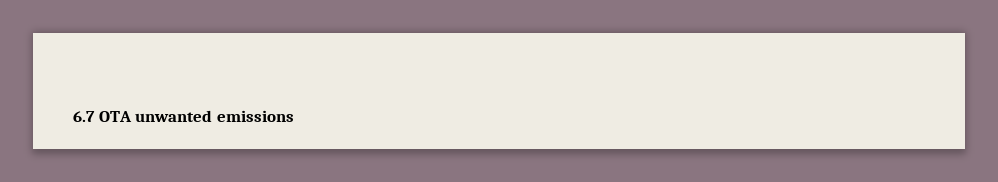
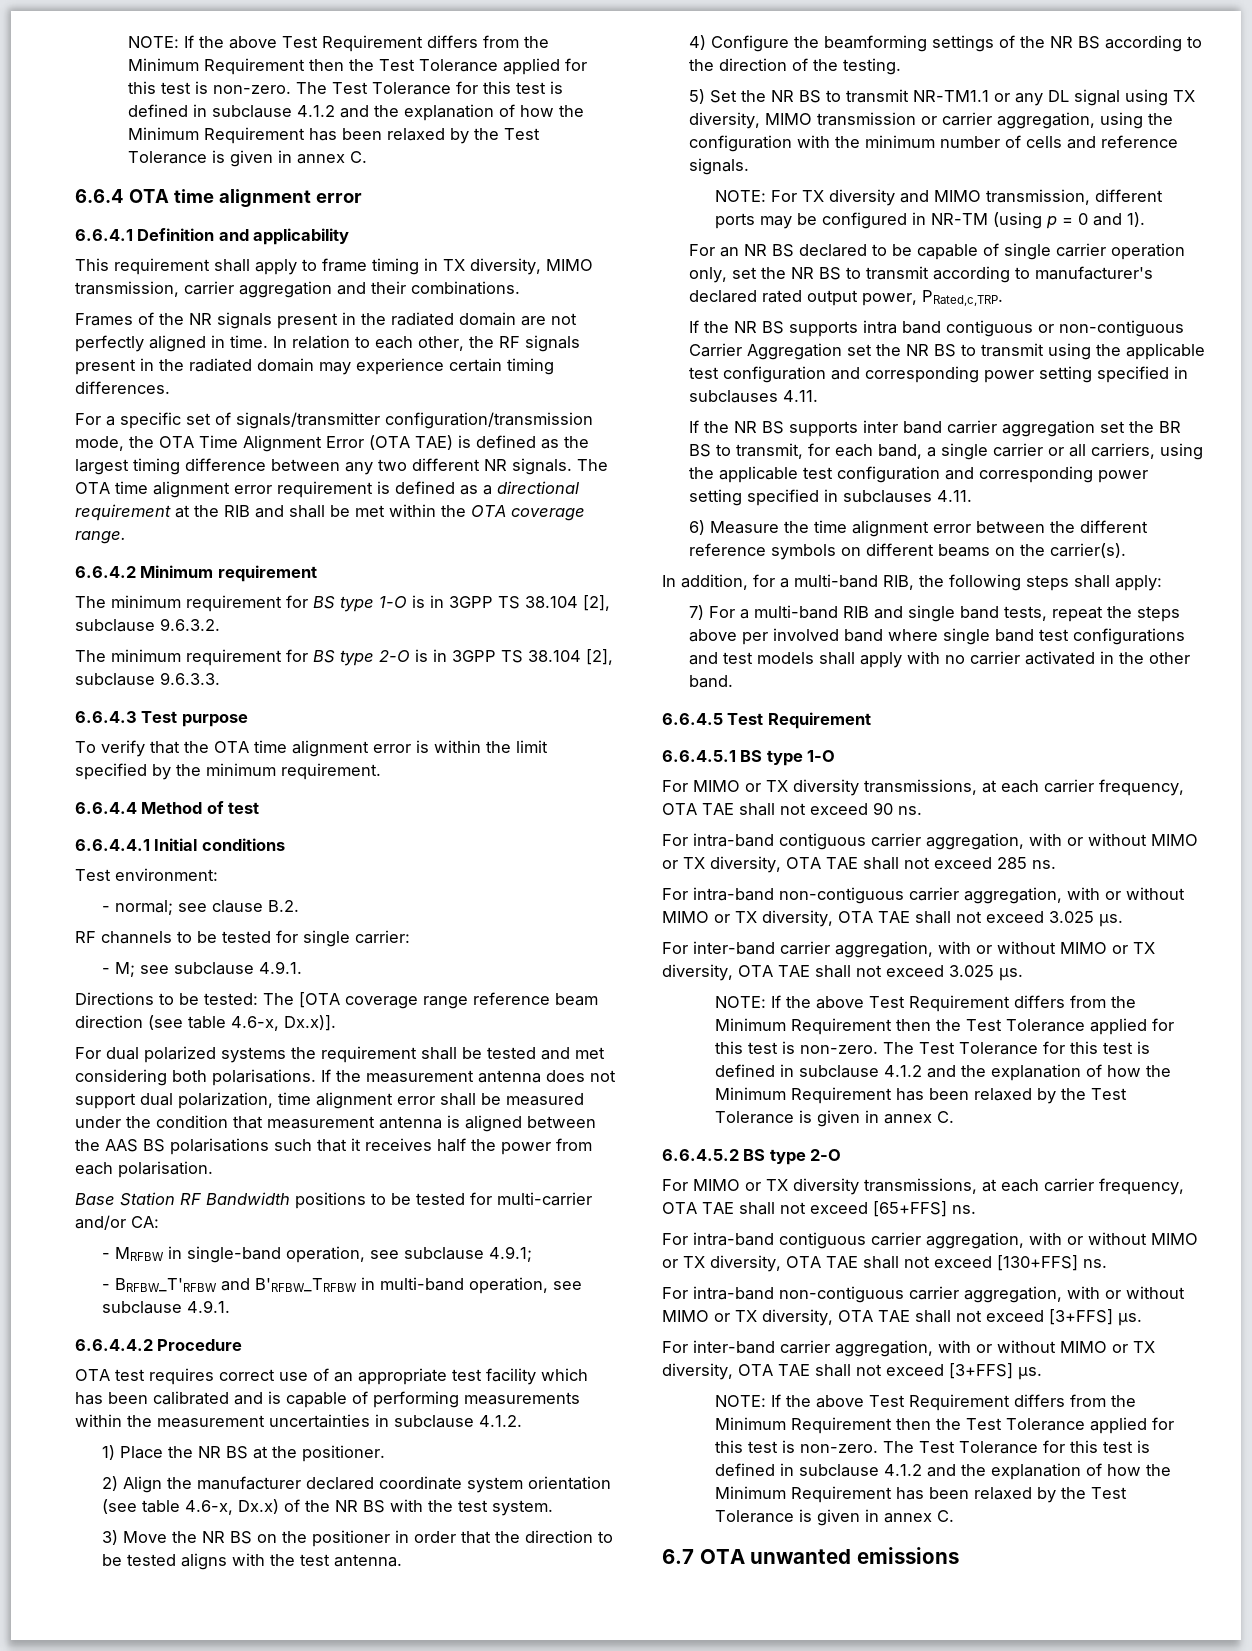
(73, 116) none -> [128,35,550,52] [128,58,588,75] [128,81,564,95] [128,104,585,121] [128,127,541,144] [128,150,368,167] [75,189,362,207] [75,228,350,245] [75,258,593,275] [75,281,520,298] [75,312,577,329] [75,335,580,352] [75,358,554,375] [75,381,170,394] [75,412,593,429] [75,435,589,452] [75,458,608,475] [75,481,579,498] [75,504,585,521] [75,531,126,544] [75,565,317,582] [75,595,610,612] [75,618,220,632] [75,649,613,666] [75,672,220,686] [75,711,248,727] [75,740,548,757] [75,763,381,780] [75,801,260,814] [75,838,285,851] [75,868,218,881] [101,900,299,915] [75,930,410,947] [101,961,302,977] [75,992,598,1009] [75,1015,336,1031] [75,1046,605,1063] [75,1069,616,1086] [75,1092,584,1109] [75,1115,596,1132] [75,1138,592,1155] [75,1161,213,1178] [75,1192,592,1209] [75,1215,159,1230] [101,1246,532,1263] [101,1277,582,1294] [101,1300,230,1314] [75,1339,243,1351] [75,1368,588,1385] [75,1391,580,1408] [75,1414,522,1428] [101,1445,385,1462] [101,1476,611,1493] [101,1499,553,1516] [101,1530,613,1547] [101,1553,402,1570] [688,35,1202,52] [688,58,901,75] [688,89,1195,106] [688,112,1173,129] [688,135,1178,152] [688,158,749,175] [715,189,1164,206] [715,212,1146,229] [688,243,1185,260] [688,266,1153,283] [688,290,1003,306] [688,320,1184,337] [688,343,1205,360] [688,366,1188,383] [688,390,818,403] [688,420,1181,437] [688,443,1203,460] [688,466,1148,483] [688,489,972,506] [688,520,1148,537] [688,543,1126,560] [662,574,1162,591] [688,605,1180,622] [688,628,1185,645] [688,651,1190,668] [688,675,733,688] [662,712,871,729] [662,750,836,766] [662,779,1184,796] [662,802,922,816] [662,833,1198,850] [662,856,1056,873] [662,887,1185,904] [662,910,1123,927] [662,941,1155,958] [662,964,1023,981] [715,995,1137,1012] [715,1018,1175,1035] [715,1041,1151,1055] [715,1064,1172,1081] [715,1087,1128,1104] [715,1110,955,1127] [662,1149,842,1165] [662,1178,1184,1195] [662,1201,976,1217] [662,1232,1198,1249] [662,1255,1107,1272] [662,1286,1185,1303] [662,1309,1142,1326] [662,1340,1155,1357] [662,1363,1042,1380] [715,1394,1137,1411] [715,1417,1175,1434] [715,1440,1151,1454] [715,1463,1172,1480] [715,1486,1128,1503] [715,1509,955,1526] NOTE: If the above Test Requirement differs from the Minimum Requirement then the Test Tolerance applied for this test is non-zero. The Test Tolerance for this test is defined in subclause 4.1.2 and the explanation of how the Minimum Requirement has been relaxed by the Test Tolerance is given in annex C. // 6.6.4 OTA time alignment error // 6.6.4.1 Definition and applicability // This requirement shall apply to frame timing in TX diversity, MIMO transmission, carrier aggregation and their combinations. // Frames of the NR signals present in the radiated domain are not perfectly aligned in time. In relation to each other, the RF signals present in the radiated domain may experience certain timing differences. // For a specific set of signals/transmitter configuration/transmission mode, the OTA Time Alignment Error (OTA TAE) is defined as the largest timing difference between any two different NR signals. The OTA time alignment error requirement is defined as a directional requirement at the RIB and shall be met within the OTA coverage range. // 6.6.4.2 Minimum requirement // The minimum requirement for BS type 1-O is in 3GPP TS 38.104 [2], subclause 9.6.3.2. // The minimum requirement for BS type 2-O is in 3GPP TS 38.104 [2], subclause 9.6.3.3. // 6.6.4.3 Test purpose // To verify that the OTA time alignment error is within the limit specified by the minimum requirement. // 6.6.4.4 Method of test // 6.6.4.4.1 Initial conditions // Test environment: // - normal; see clause B.2. // RF channels to be tested for single carrier: // - M; see subclause 4.9.1. // Directions to be tested: The [OTA coverage range reference beam direction (see table 4.6-x, Dx.x)]. // For dual polarized systems the requirement shall be tested and met considering both polarisations. If the measurement antenna does not support dual polarization, time alignment error shall be measured under the condition that measurement antenna is aligned between the AAS BS polarisations such that it receives half the power from each polarisation. // Base Station RF Bandwidth positions to be tested for multi-carrier and/or CA: // - MRFBW in single-band operation, see subclause 4.9.1; // - BRFBW_T'RFBW and B'RFBW_TRFBW in multi-band operation, see subclause 4.9.1. // 6.6.4.4.2 Procedure // OTA test requires correct use of an appropriate test facility which has been calibrated and is capable of performing measurements within the measurement uncertainties in subclause 4.1.2. // 1) Place the NR BS at the positioner. // 2) Align the manufacturer declared coordinate system orientation (see table 4.6-x, Dx.x) of the NR BS with the test system. // 3) Move the NR BS on the positioner in order that the direction to be tested aligns with the test antenna. // 4) Configure the beamforming settings of the NR BS according to the direction of the testing. // 5) Set the NR BS to transmit NR-TM1.1 or any DL signal using TX diversity, MIMO transmission or carrier aggregation, using the configuration with the minimum number of cells and reference signals. // NOTE: For TX diversity and MIMO transmission, different ports may be configured in NR-TM (using p = 0 and 1). // For an NR BS declared to be capable of single carrier operation only, set the NR BS to transmit according to manufacturer's declared rated output power, PRated,c,TRP. // If the NR BS supports intra band contiguous or non-contiguous Carrier Aggregation set the NR BS to transmit using the applicable test configuration and corresponding power setting specified in subclauses 4.11. // If the NR BS supports inter band carrier aggregation set the BR BS to transmit, for each band, a single carrier or all carriers, using the applicable test configuration and corresponding power setting specified in subclauses 4.11. // 6) Measure the time alignment error between the different reference symbols on different beams on the carrier(s). // In addition, for a multi-band RIB, the following steps shall apply: // 7) For a multi-band RIB and single band tests, repeat the steps above per involved band where single band test configurations and test models shall apply with no carrier activated in the other band. // 6.6.4.5 Test Requirement // 6.6.4.5.1 BS type 1-O // For MIMO or TX diversity transmissions, at each carrier frequency, OTA TAE shall not exceed 90 ns. // For intra-band contiguous carrier aggregation, with or without MIMO or TX diversity, OTA TAE shall not exceed 285 ns. // For intra-band non-contiguous carrier aggregation, with or without MIMO or TX diversity, OTA TAE shall not exceed 3.025 µs. // For inter-band carrier aggregation, with or without MIMO or TX diversity, OTA TAE shall not exceed 3.025 µs. // NOTE: If the above Test Requirement differs from the Minimum Requirement then the Test Tolerance applied for this test is non-zero. The Test Tolerance for this test is defined in subclause 4.1.2 and the explanation of how the Minimum Requirement has been relaxed by the Test Tolerance is given in annex C. // 6.6.4.5.2 BS type 2-O // For MIMO or TX diversity transmissions, at each carrier frequency, OTA TAE shall not exceed [65+FFS] ns. // For intra-band contiguous carrier aggregation, with or without MIMO or TX diversity, OTA TAE shall not exceed [130+FFS] ns. // For intra-band non-contiguous carrier aggregation, with or without MIMO or TX diversity, OTA TAE shall not exceed [3+FFS] µs. // For inter-band carrier aggregation, with or without MIMO or TX diversity, OTA TAE shall not exceed [3+FFS] µs. // NOTE: If the above Test Requirement differs from the Minimum Requirement then the Test Tolerance applied for this test is non-zero. The Test Tolerance for this test is defined in subclause 4.1.2 and the explanation of how the Minimum Requirement has been relaxed by the Test Tolerance is given in annex C. //

